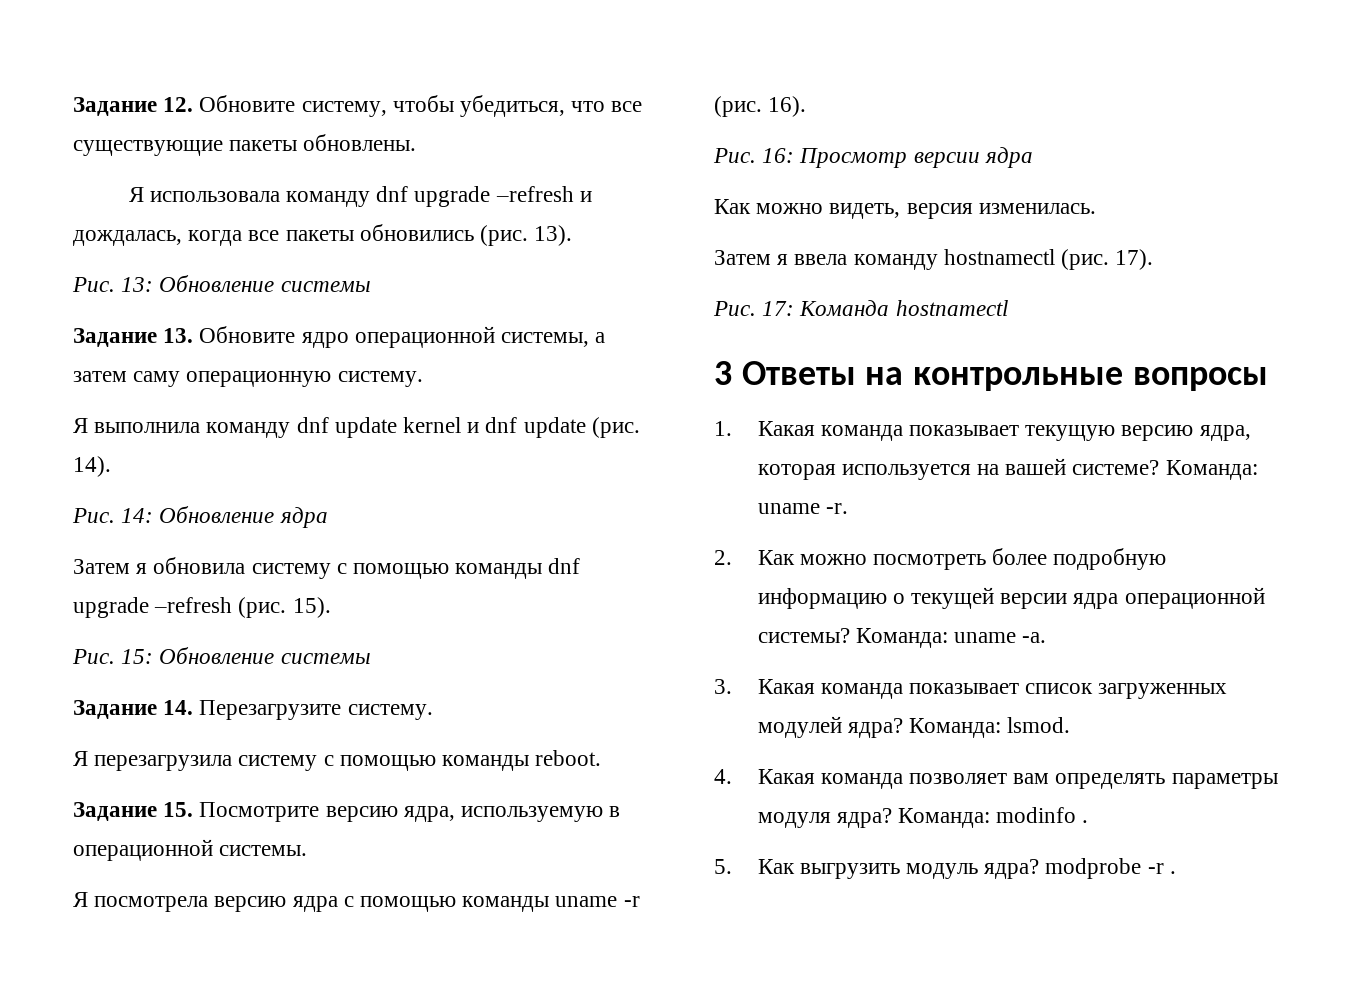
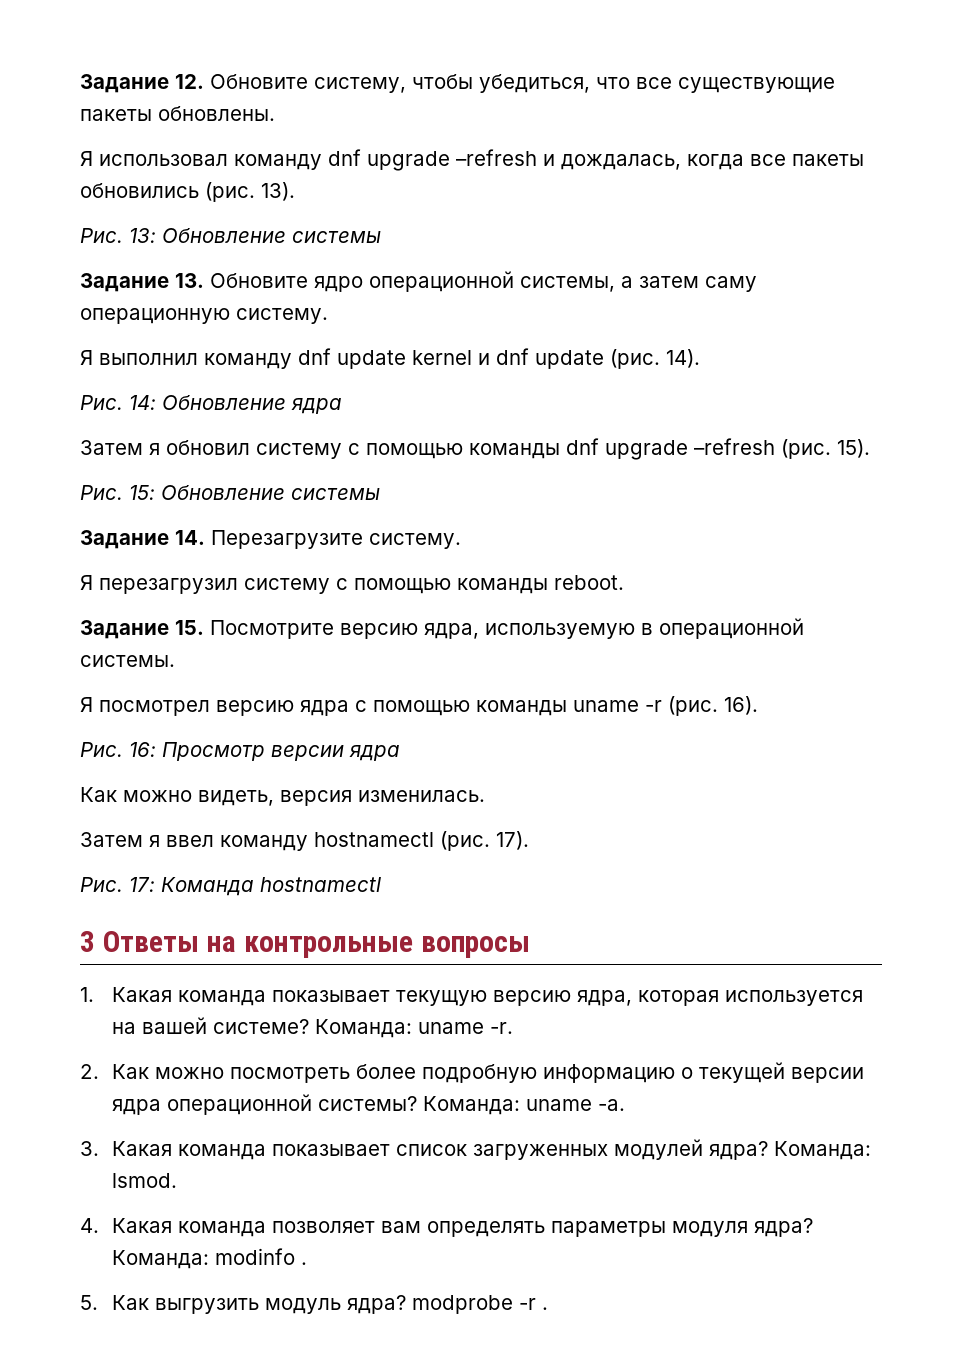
[149,191,280,202] использовала -> [99,154,228,166] использовал
[94,422,201,433] выполнила -> [99,353,198,365] выполнил
[153,557,246,574] обновила -> [166,440,250,455] обновил
[94,755,233,771] перезагрузила -> [99,578,238,594] перезагрузил
[94,896,209,912] посмотрела -> [99,700,210,716] посмотрел
[794,254,848,265] ввела -> [166,835,214,847] ввел

